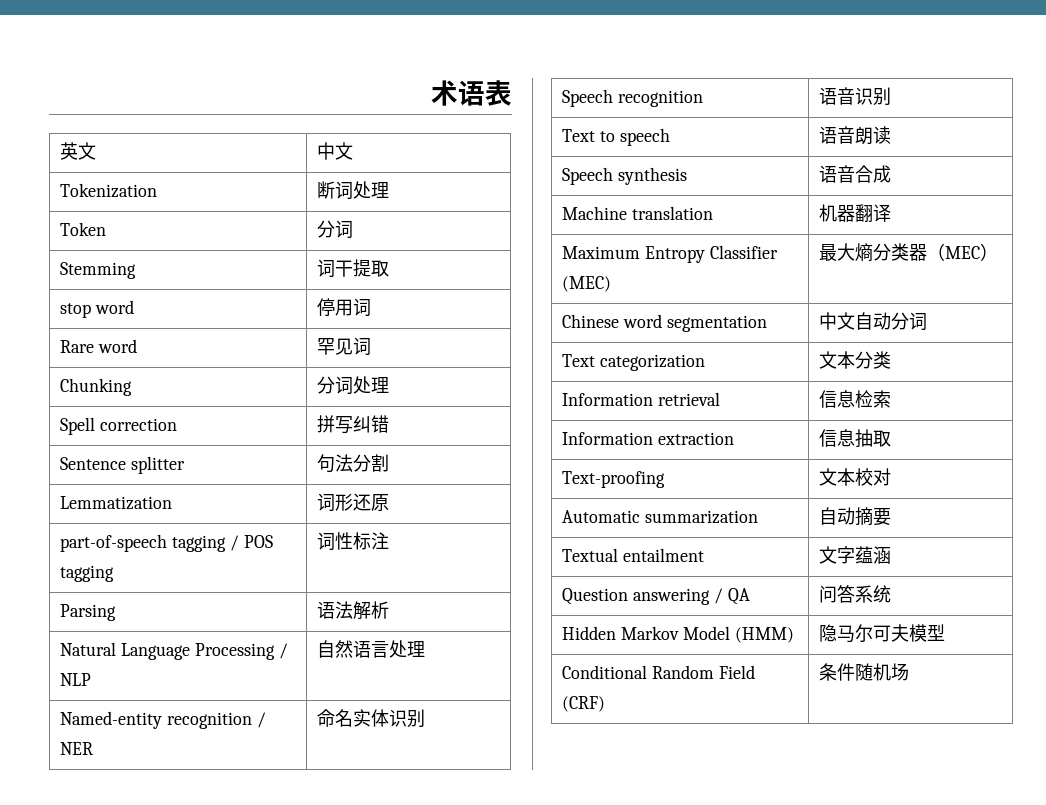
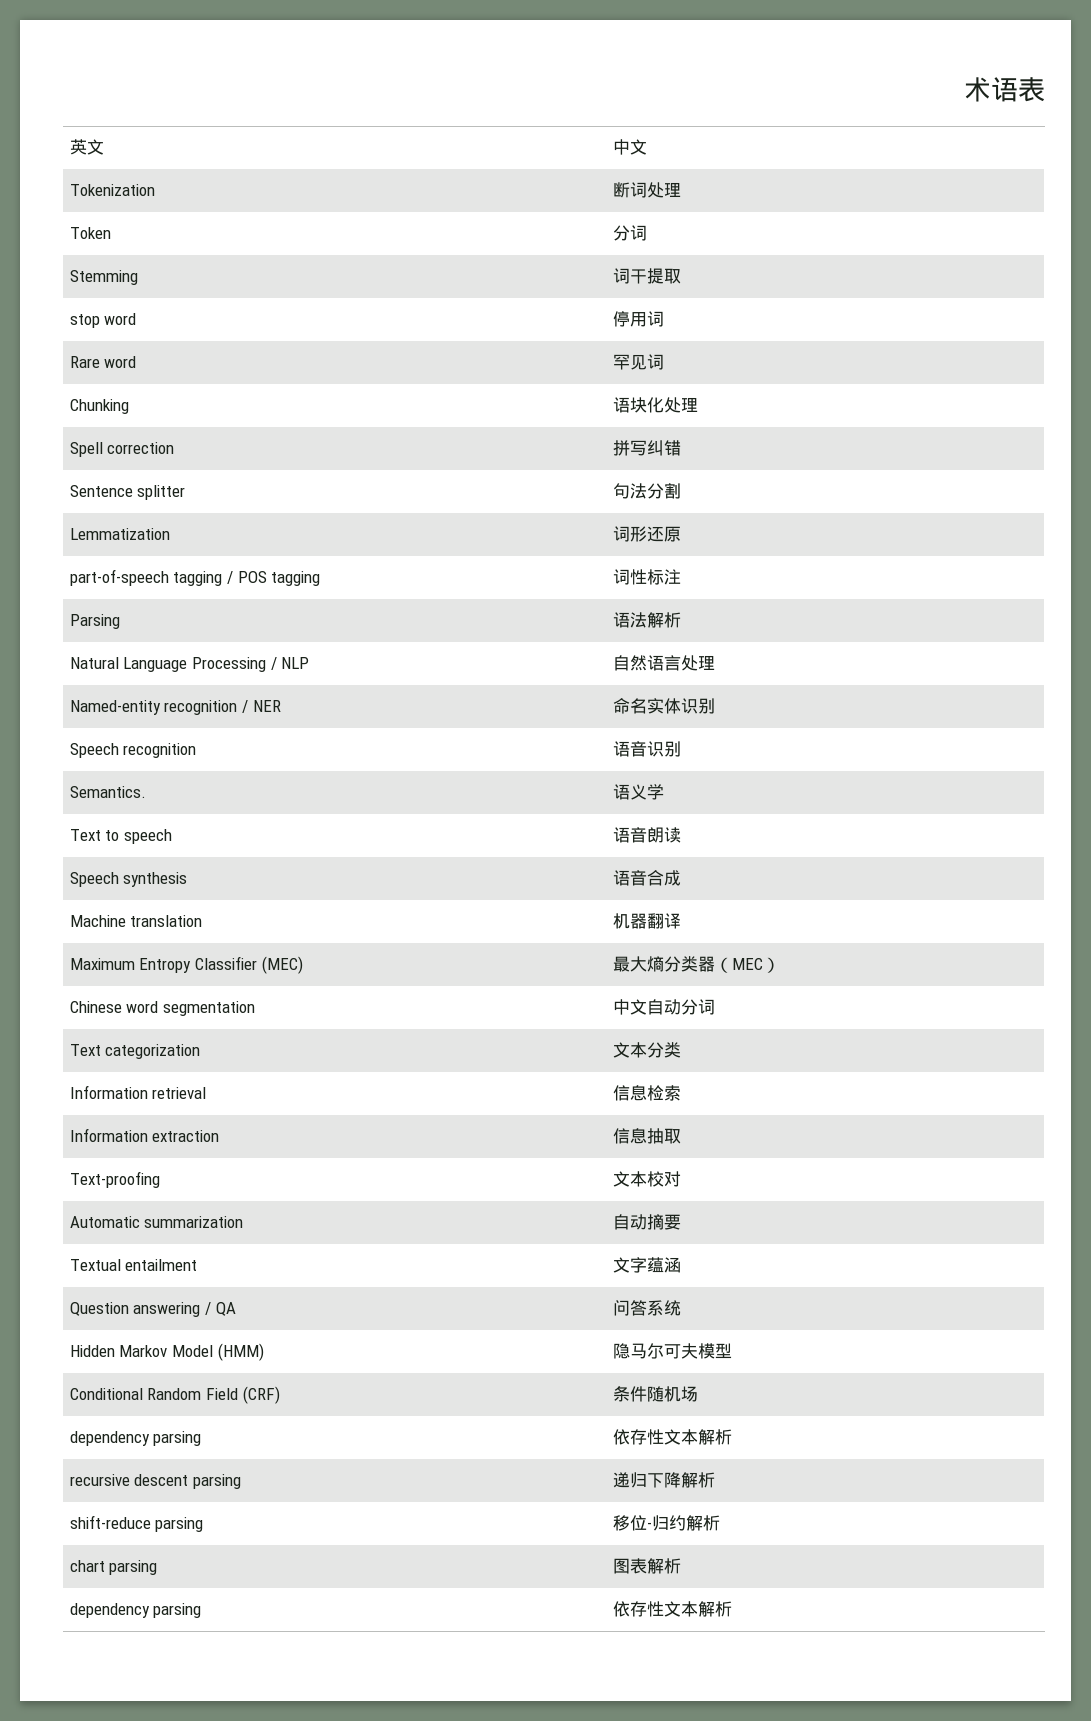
[317,376,354,394] 分词 -> [612,397,664,413] 语块化
(892, 96) none -> [69,786,146,798] [612,784,664,800] // Semantics. | 语义学
(910, 672) none -> [69,1431,202,1446] [612,1429,732,1445] [69,1474,242,1489] [612,1472,715,1488] [69,1515,204,1532] [612,1515,720,1531] [69,1560,158,1575] [612,1558,681,1574] [69,1603,202,1618] [612,1601,732,1617] // dependency parsing | 依存性文本解析 // recursive descent parsing | 递归下降解析 // shift-reduce parsing | 移位-归约解析 // chart parsing | 图表解析 // dependency parsing | 依存性文本解析

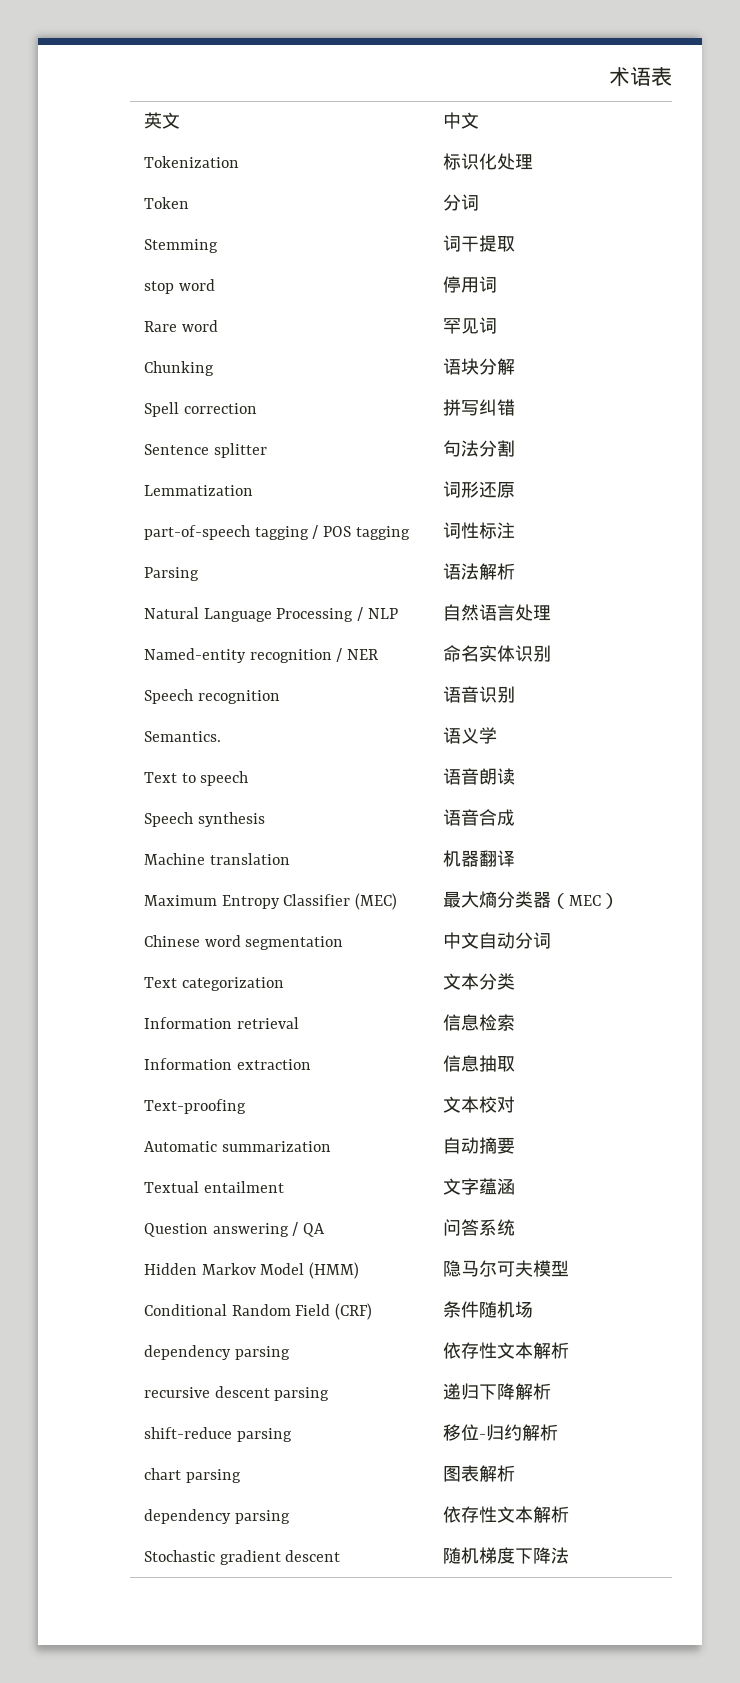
[612,182,647,198] 断词 -> [442,153,497,170] 标识化
[646,397,698,413] 化处理 -> [478,358,515,375] 分解
(732, 1609) none -> [143,1550,341,1565] [442,1547,569,1564] // Stochastic gradient descent | 随机梯度下降法

